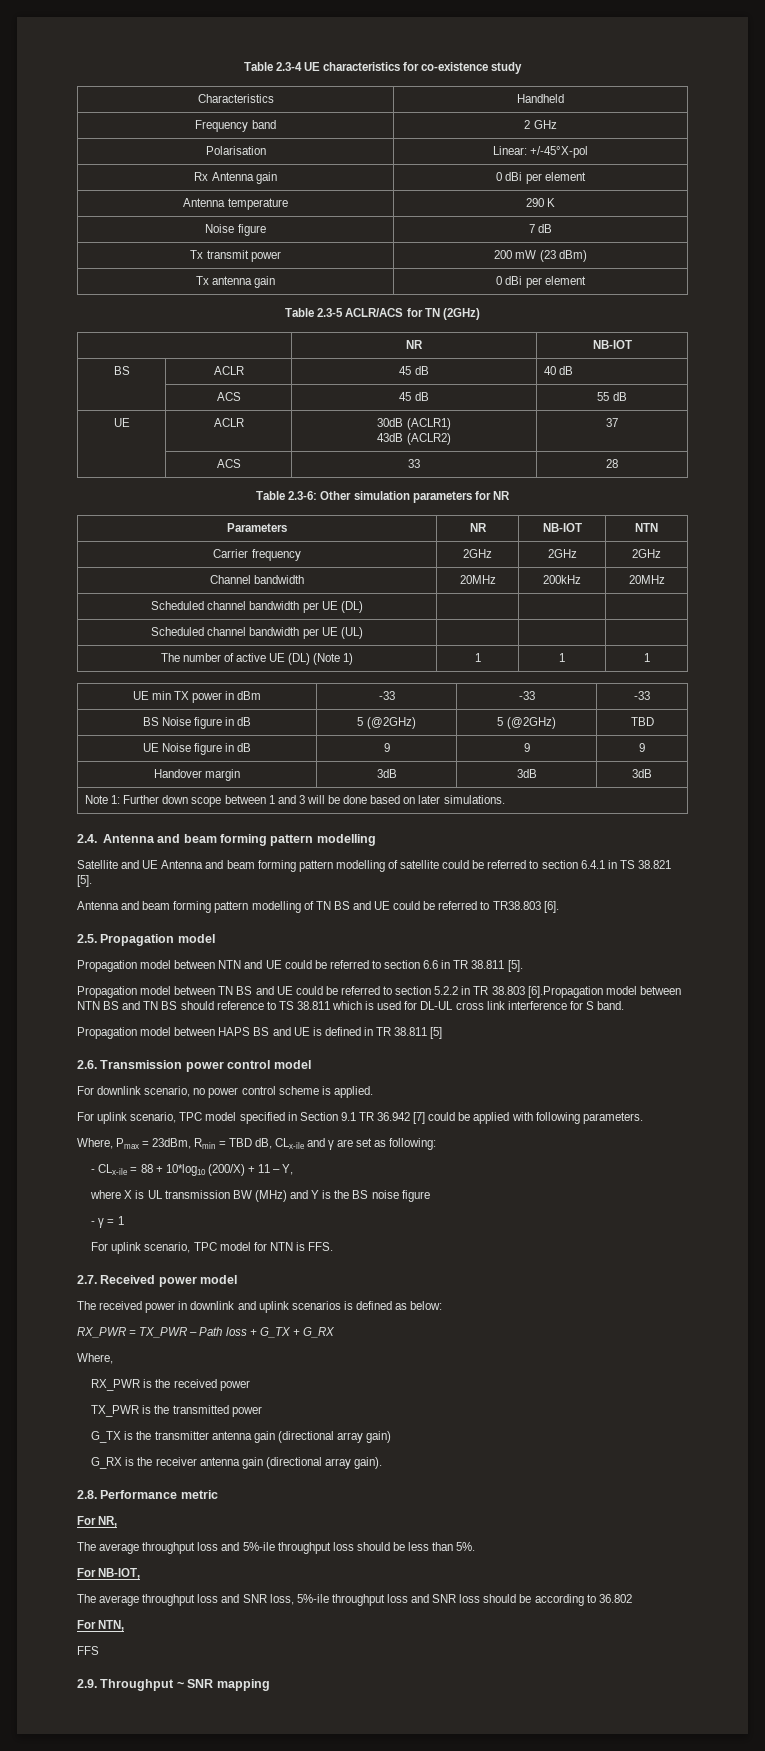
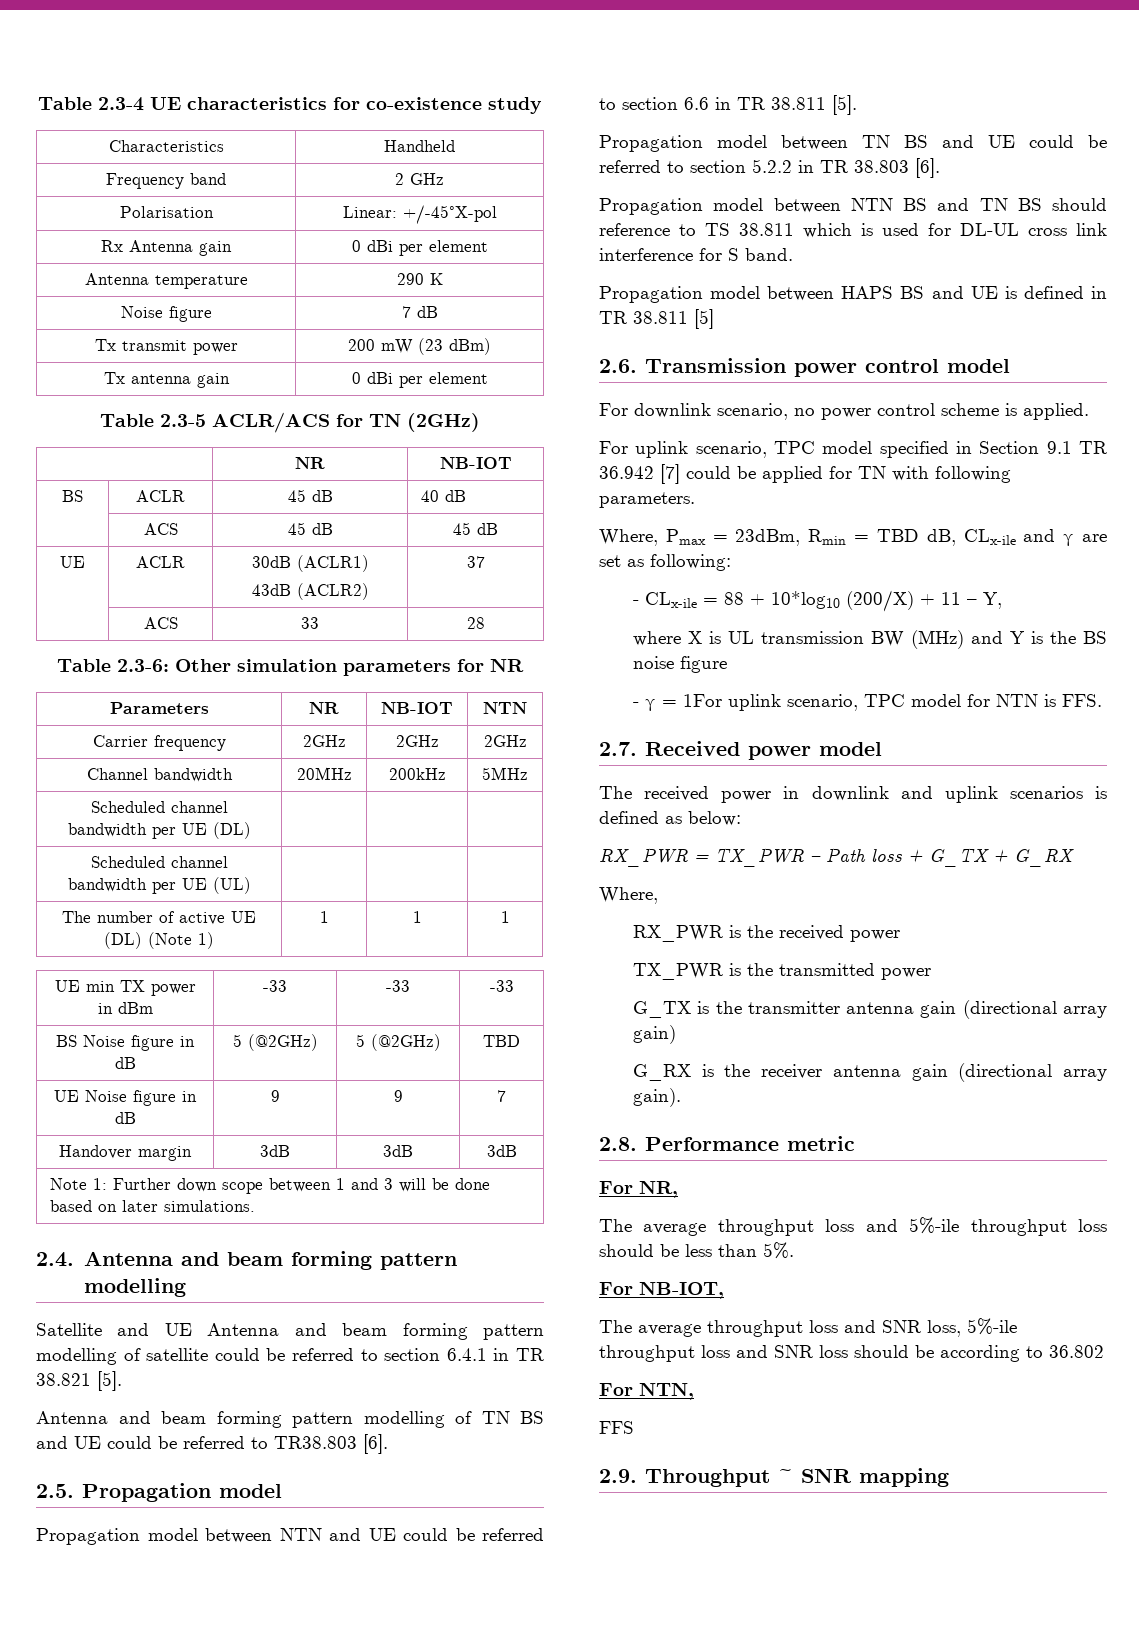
[597,392,610,401] 55 -> [453,522,471,535] 45
[628,575,665,584] 20MHz -> [482,767,528,780] 5MHz
[639,743,645,752] 9 -> [497,1090,506,1102] 7
[619,860,635,869] TS -> [516,1348,545,1361] TR
[527,986,603,998] [6].Propagation -> [915,158,940,178] [599,198,703,215] [6]. // Propagation
(510, 1118) none -> [829,466,886,479] for TN
[117,1216,124,1225] [91,1242,109,1251] 1 // For -> [682,694,722,707] 1For

